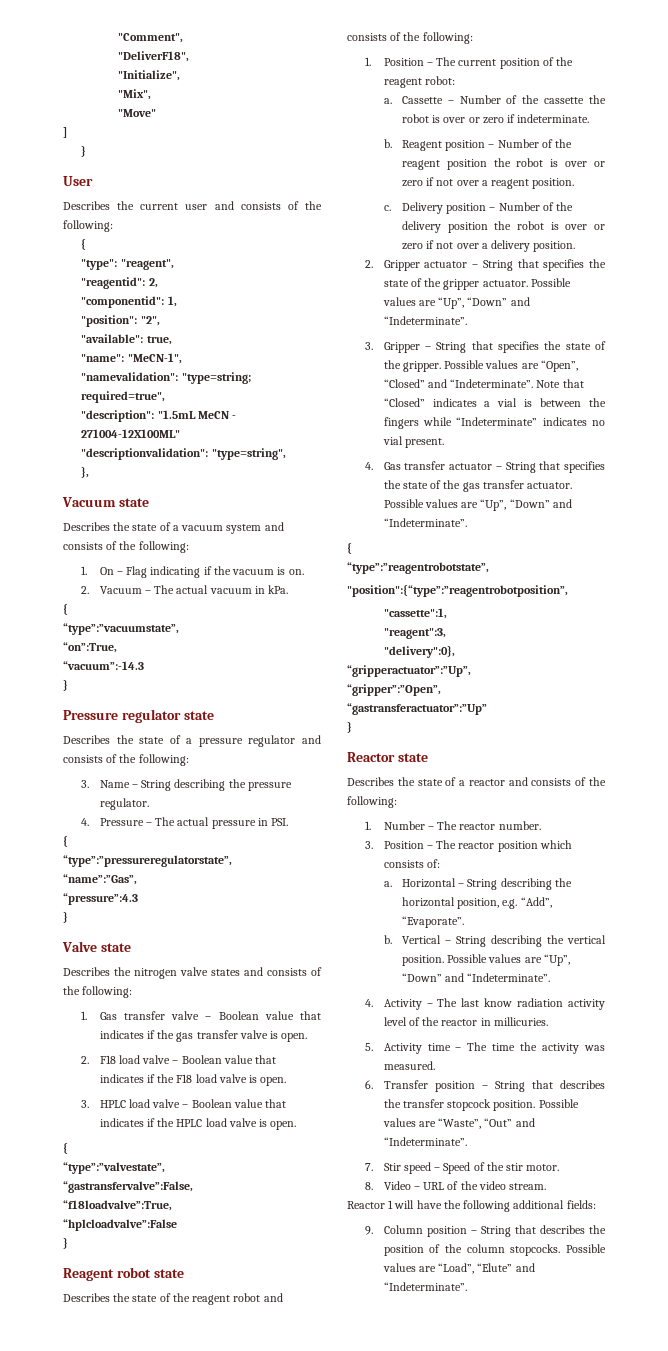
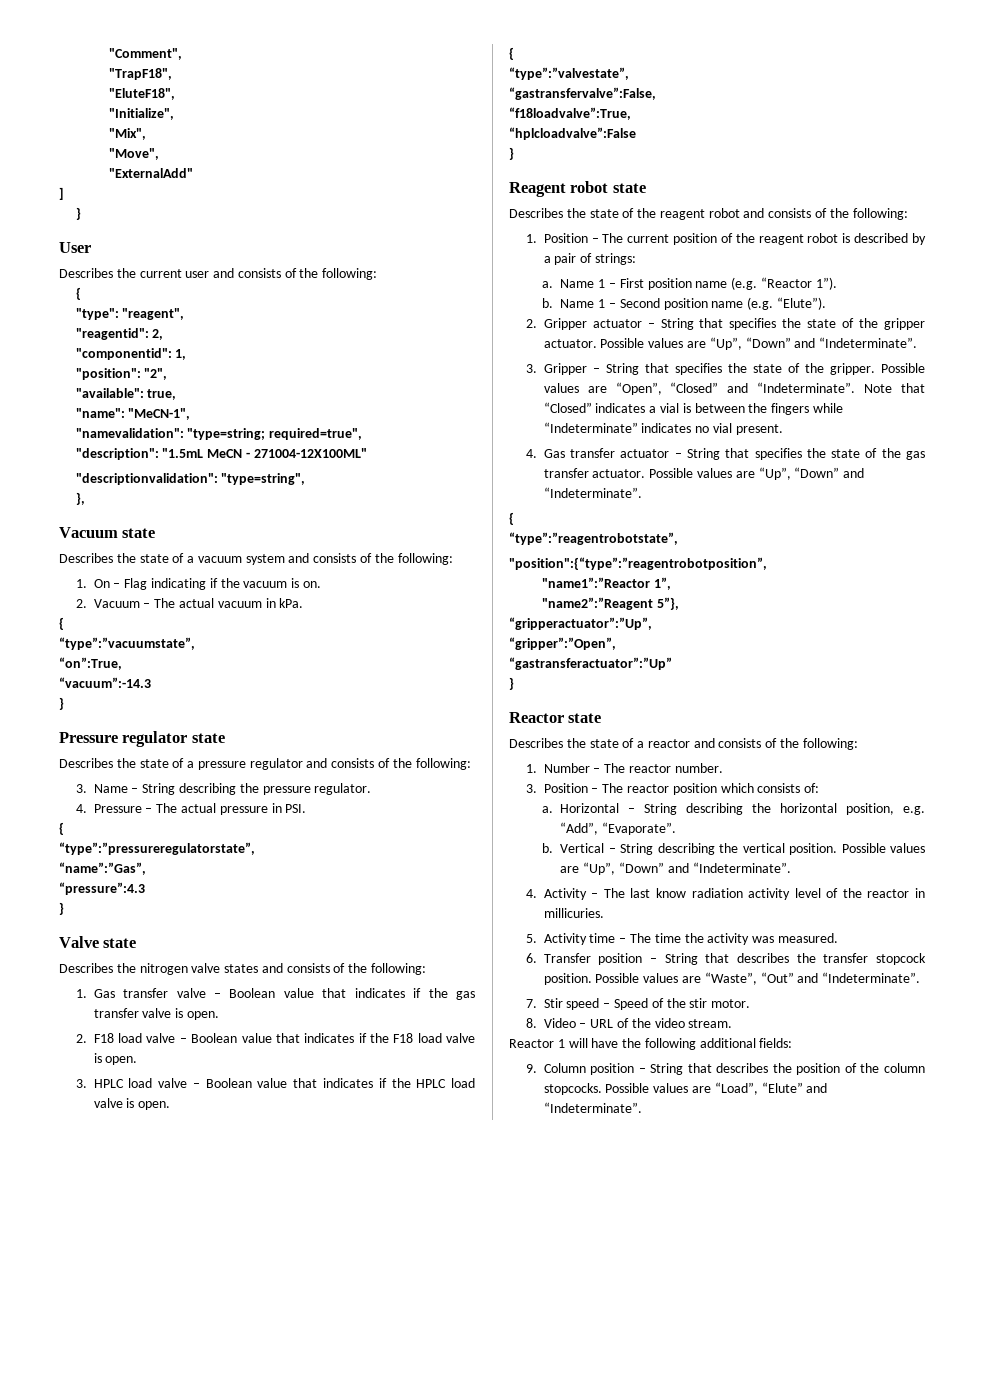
[117,51,189,62] "DeliverF18", -> [109,68,173,80] [109,88,176,100] "TrapF18", // "EluteF18",
[117,109,156,117] "Move" -> [109,148,160,160] [109,168,194,178] "Move", // "ExternalAdd"
[424,76,455,85] [383,95,606,104] [401,114,590,124] [383,139,573,151] [401,158,605,170] [401,177,575,189] [383,202,574,214] [401,221,605,233] [401,240,576,252] robot: // a. Cassette – Number of the cassette the robot is over or zero if indeterminate. // b. Reagent position – Number of the reagent position the robot is over or zero if not over a reagent position. // c. Delivery position – Number of the delivery position the robot is over or zero if not over a delivery position. -> [807,233,926,245] [543,253,637,265] [542,277,837,290] [542,297,826,310] robot is described by a pair of strings: // a. Name 1 – First position name (e.g. “Reactor 1”). // b. Name 1 – Second position name (e.g. “Elute”).
[383,608,447,619] [383,628,446,639] [383,645,455,658] "cassette":1, // "reagent":3, // "delivery":0}, -> [542,577,672,590] [542,597,680,610] "name1”:”Reactor 1”, // "name2”:”Reagent 5”},

